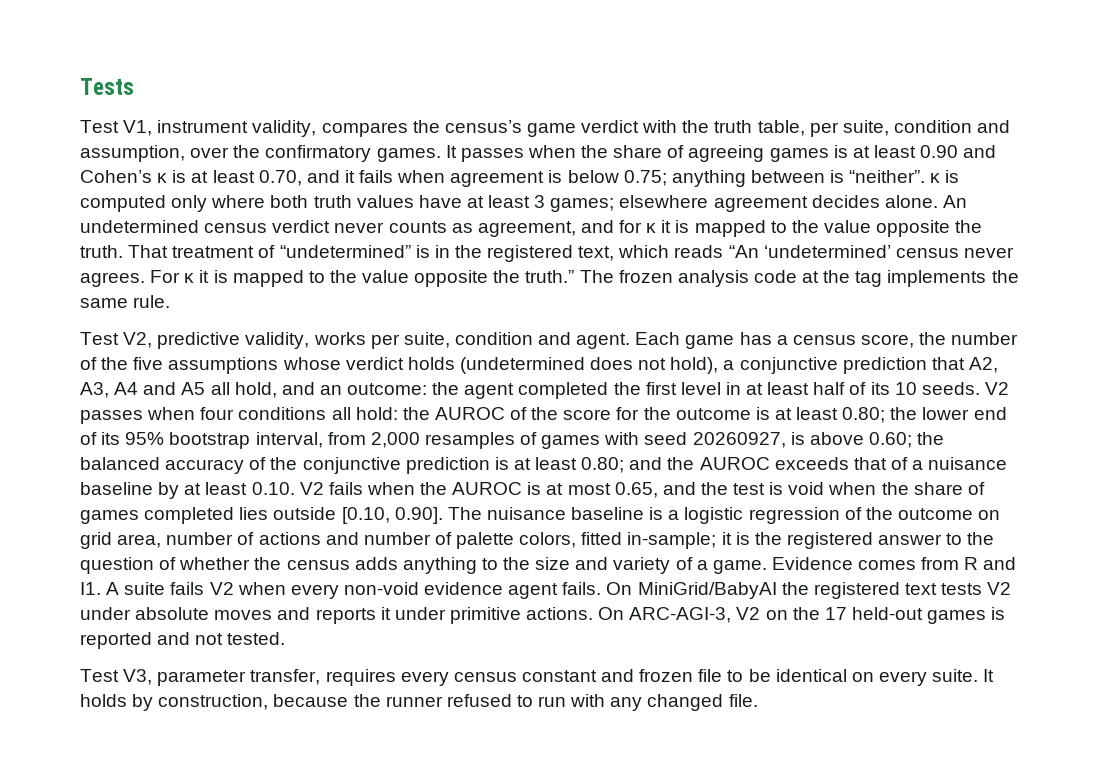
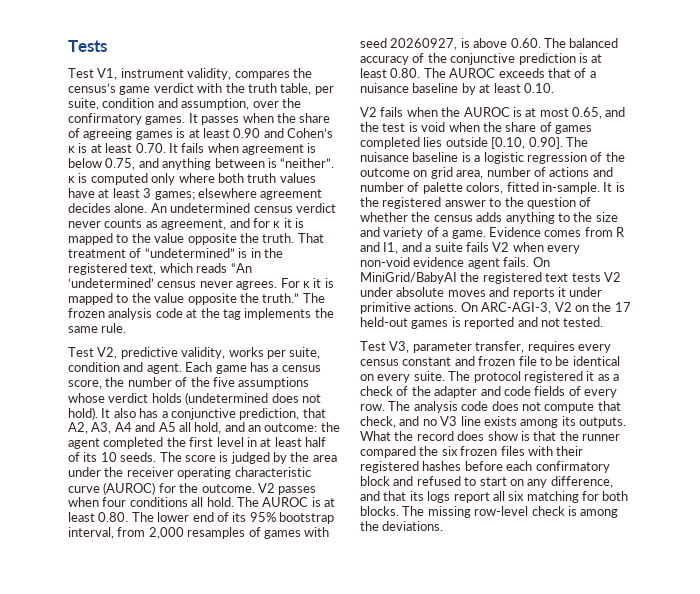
[258,170,355,186] 0.70, and it -> [135,143,178,153] 0.70. It
[623,170,667,186] 0.75; -> [105,158,159,170] 0.75, and
[670,357,719,374] hold), -> [68,407,159,420] hold). It also has
[842,357,927,374] prediction -> [239,408,300,420] prediction,
(980, 388) none -> [159,452,337,464] [68,467,311,479] [68,482,255,495] The score is judged by the area under the receiver operating characteristic curve (AUROC) for the outcome.
[355,407,918,423] hold: the AUROC of the score for the outcome is at least 0.80; the -> [206,497,335,507] [68,512,154,522] hold. The AUROC is at least 0.80. The
[868,432,945,448] 0.60; the -> [510,38,566,48] 0.60. The
[581,457,695,473] 0.80; and the -> [390,68,446,78] 0.80. The
(295, 488) none -> (554, 88) //
[627,532,732,549] in-sample; it -> [541,182,613,194] in-sample. It
[80,582,120,595] I1. A -> [383,242,432,254] I1, and a
[983,669,995,682] [80,694,758,711] It holds by construction, because the runner refused to run with any changed file. -> [448,371,619,383] [360,386,617,398] [360,401,621,413] [360,416,626,428] [360,431,620,441] [360,446,584,458] [360,461,610,473] [360,476,613,488] [360,491,629,503] [360,506,619,518] [360,521,444,531] The protocol registered it as a check of the adapter and code fields of every row. The analysis code does not compute that check, and no V3 line exists among its outputs. What the record does show is that the runner compared the six frozen files with their registered hashes before each confirmatory block and refused to start on any difference, and that its logs report all six matching for both blocks. The missing row-level check is among the deviations.

